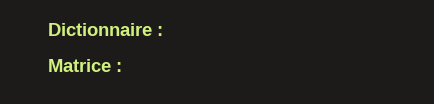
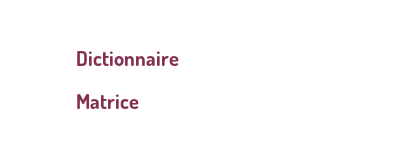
[157,26,163,36] : -> (179, 58) none
[116,62,122,72] : -> (139, 101) none

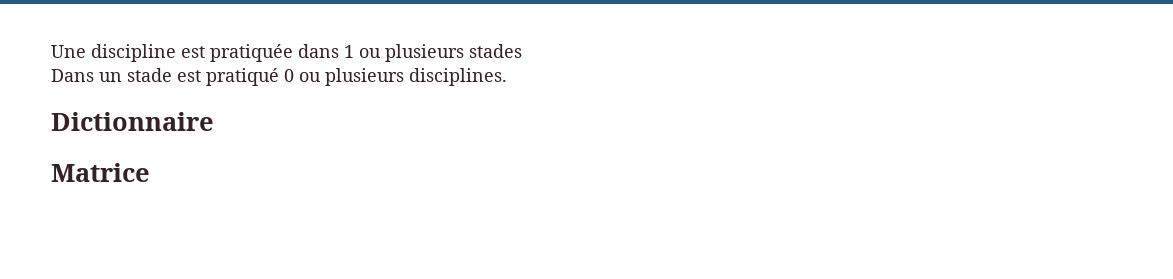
(76, 58) none -> [51,44,522,62] [51,68,507,86] Une discipline est pratiquée dans 1 ou plusieurs stades // Dans un stade est pratiqué 0 ou plusieurs disciplines. //

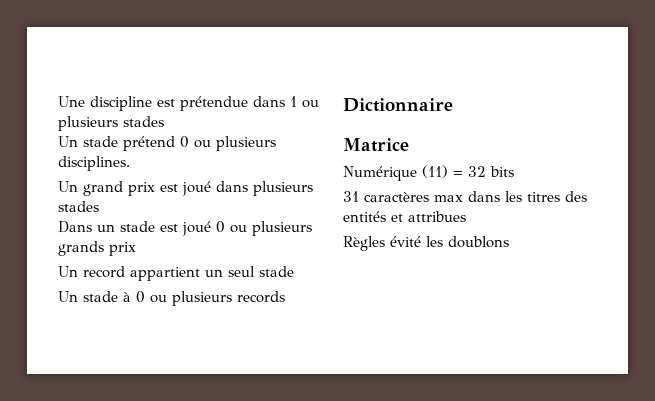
[210,44,293,62] pratiquée -> [180,96,248,111] prétendue
(522, 51) none -> [58,136,276,151] [58,156,130,171] [58,181,313,196] [58,201,99,212] // Un stade prétend 0 ou plusieurs disciplines. // Un grand prix est joué dans plusieurs stades
[206,68,507,86] [51,112,214,131] [51,163,150,182] pratiqué 0 ou plusieurs disciplines. // Dictionnaire // Matrice -> [182,221,312,236] [58,241,136,256] [58,266,294,281] [58,291,285,306] [343,98,453,112] [343,138,409,152] [343,165,514,181] [343,191,587,202] [343,211,466,222] [343,236,509,251] joué 0 ou plusieurs grands prix // Un record appartient un seul stade // Un stade à 0 ou plusieurs records // Dictionnaire // Matrice // Numérique (11) = 32 bits // 31 caractères max dans les titres des entités et attribues // Règles évité les doublons

